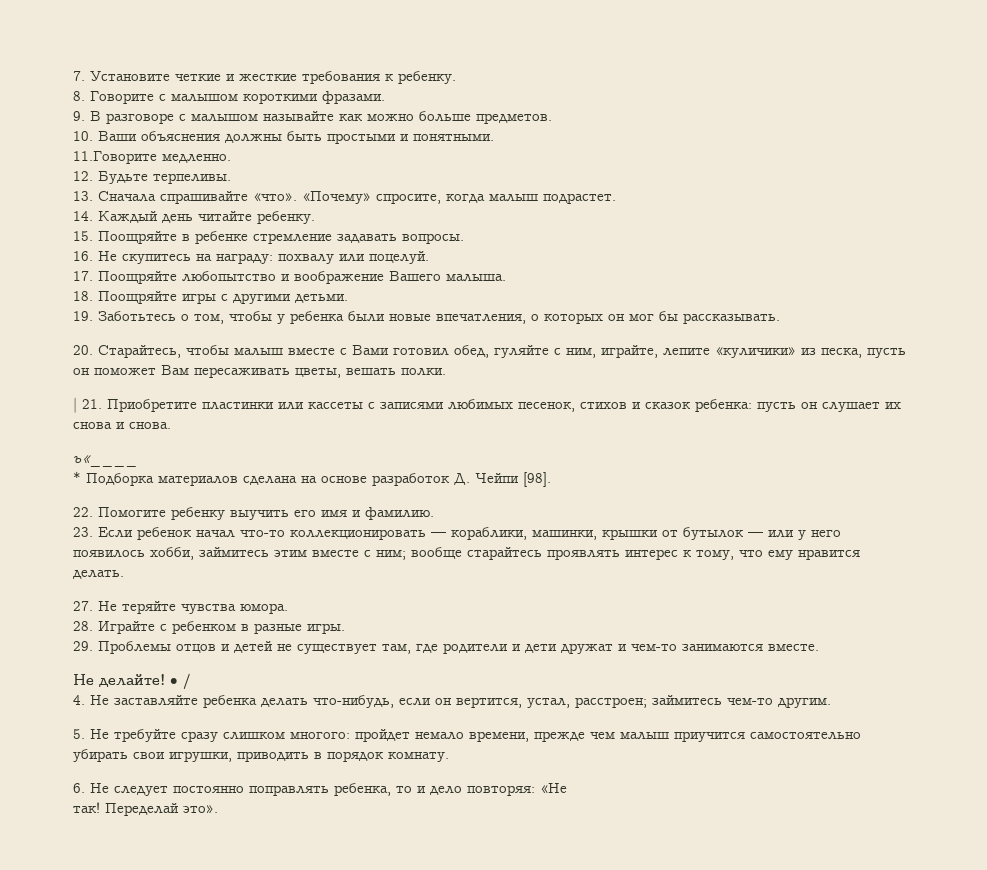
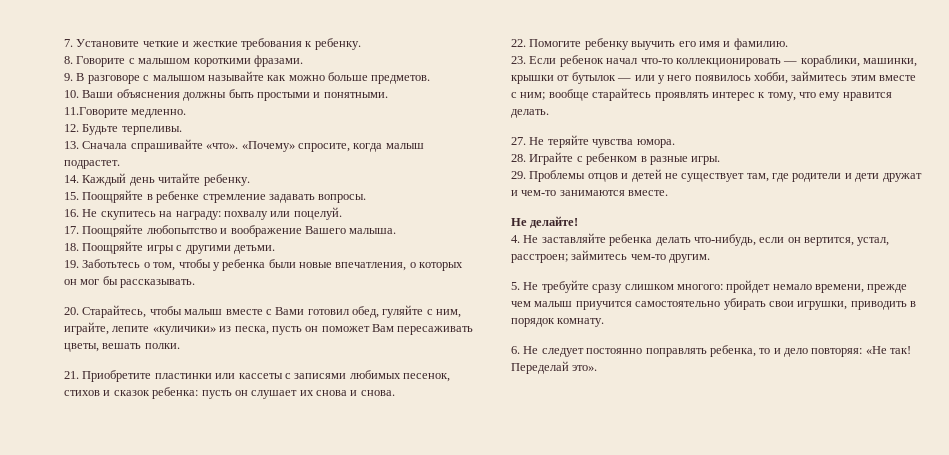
[73,397,77,413] | -> (180, 346) none
[73,455,138,467] [73,471,551,487] // ь«____ // * Подборка материалов сделана на основе разработок Д. Чейпи [98]. -> (395, 393) none
[170,673,191,690] • / -> (579, 222) none
(567, 788) // -> (887, 350) none

